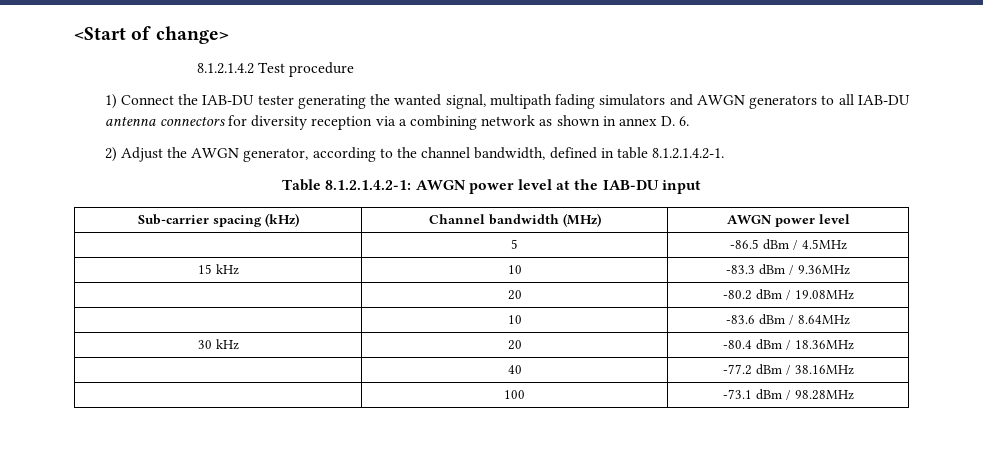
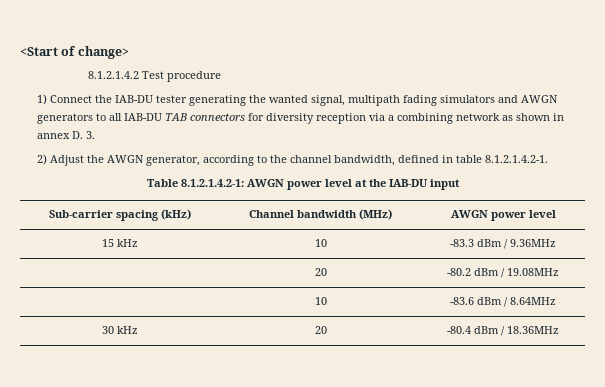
[104,116,156,126] antenna -> [164,113,187,121] TAB
[679,116,690,126] 6. -> [85,131,95,139] 3.
[511,239,518,249] [729,239,847,250] // | 5 | -86.5 dBm / 4.5MHz -> (556, 214) none
[507,365,522,374] [722,364,854,375] [504,390,525,399] [722,389,854,400] // | 40 | -77.2 dBm / 38.16MHz // | 100 | -73.1 dBm / 98.28MHz -> (559, 330) none

